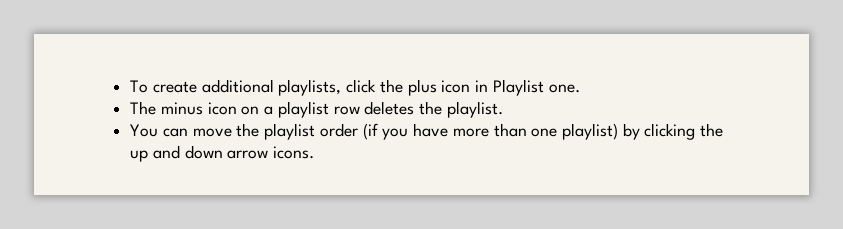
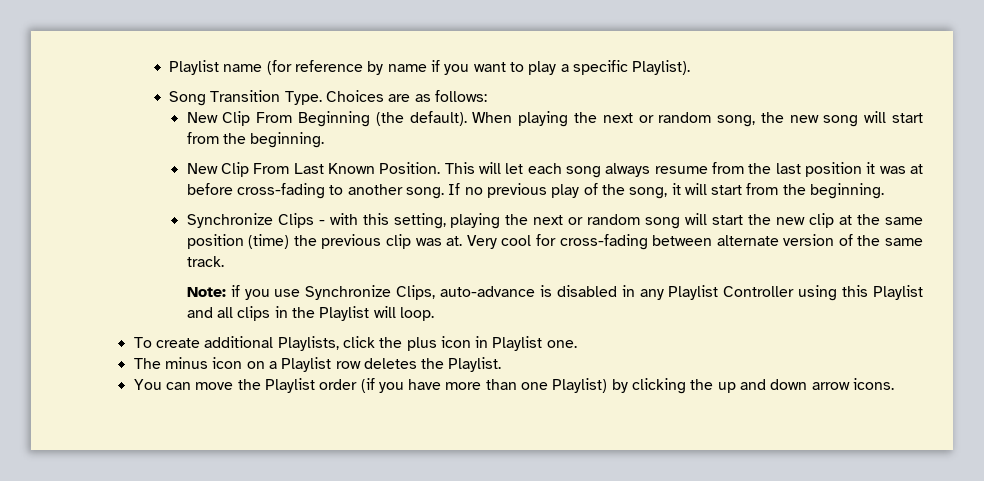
(130, 86) none -> [168,60,691,75] [168,90,487,106] [186,111,923,127] [186,132,325,148] [186,162,923,178] [186,183,885,199] [186,213,923,229] [186,234,924,250] [186,256,224,267] [186,285,923,301] [186,306,435,321] Playlist name (for reference by name if you want to play a specific Playlist). // Song Transition Type. Choices are as follows: // New Clip From Beginning (the default). When playing the next or random song, the new song will start from the beginning. // New Clip From Last Known Position. This will let each song always resume from the last position it was at before cross-fading to another song. If no previous play of the song, it will start from the beginning. // Synchronize Clips - with this setting, playing the next or random song will start the new clip at the same position (time) the previous clip was at. Very cool for cross-fading between alternate version of the same track. // Note: if you use Synchronize Clips, auto-advance is disabled in any Playlist Controller using this Playlist and all clips in the Playlist will loop. //
[278,79,342,96] playlists, -> [277,336,339,351] Playlists,
[277,101,329,118] playlist -> [281,357,332,372] Playlist
[446,101,503,118] playlist. -> [448,357,502,372] Playlist.
[264,123,316,140] playlist -> [264,378,315,393] Playlist
[561,123,618,140] playlist) -> [552,378,608,393] Playlist)

